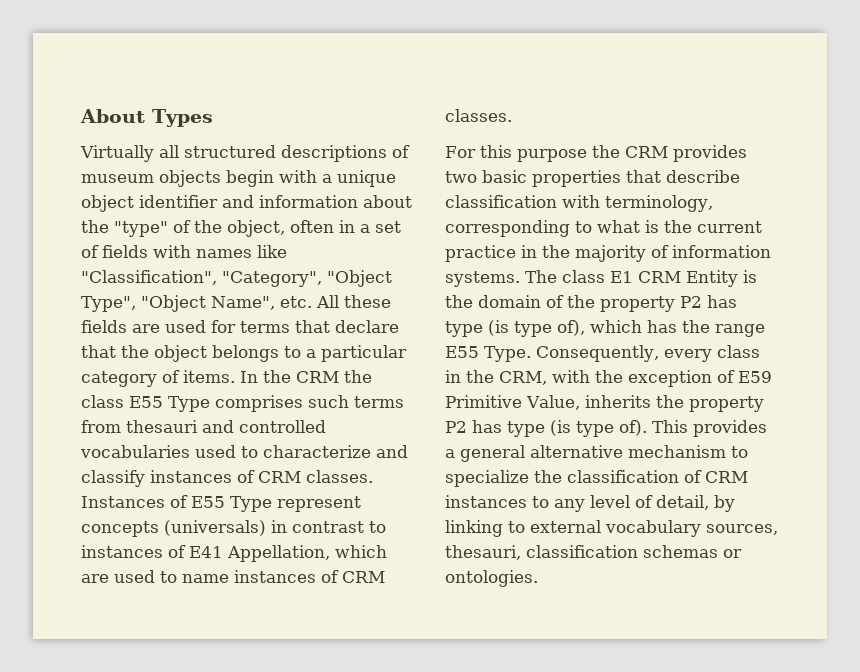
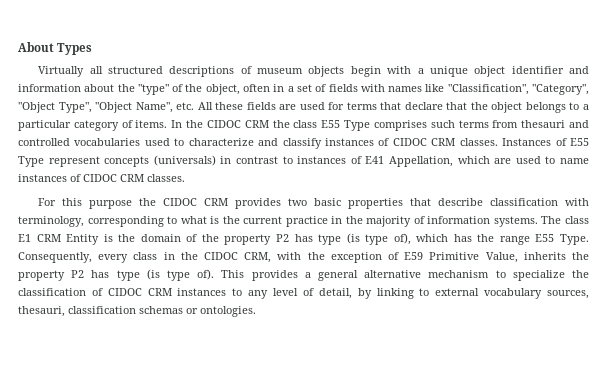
(291, 376) none -> [206,120,241,128] CIDOC
(255, 476) none -> [392,138,427,146] CIDOC
(339, 576) none -> [83,174,117,182] CIDOC
(620, 151) none -> [163,198,198,206] CIDOC
(494, 376) none -> [203,252,238,260] CIDOC
(702, 476) none -> [107,288,142,296] CIDOC

